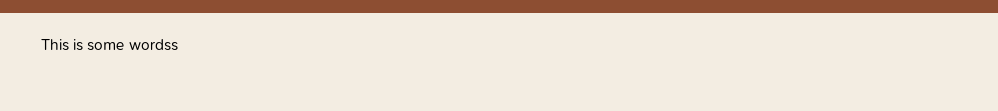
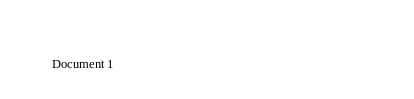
[41,39,178,51] This is some wordss -> [52,60,114,68] Document 1

